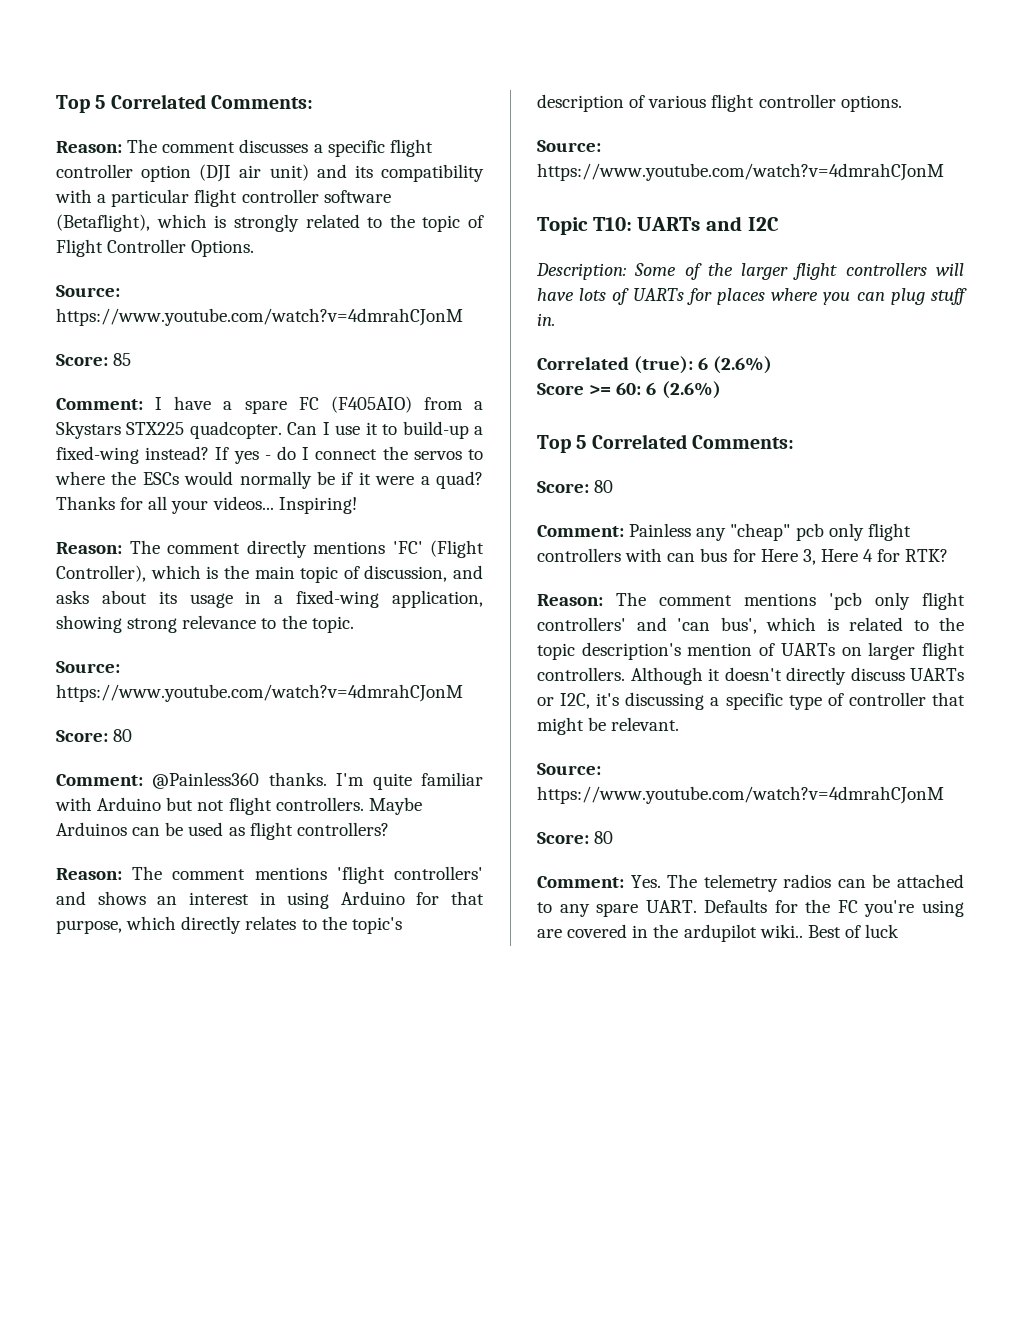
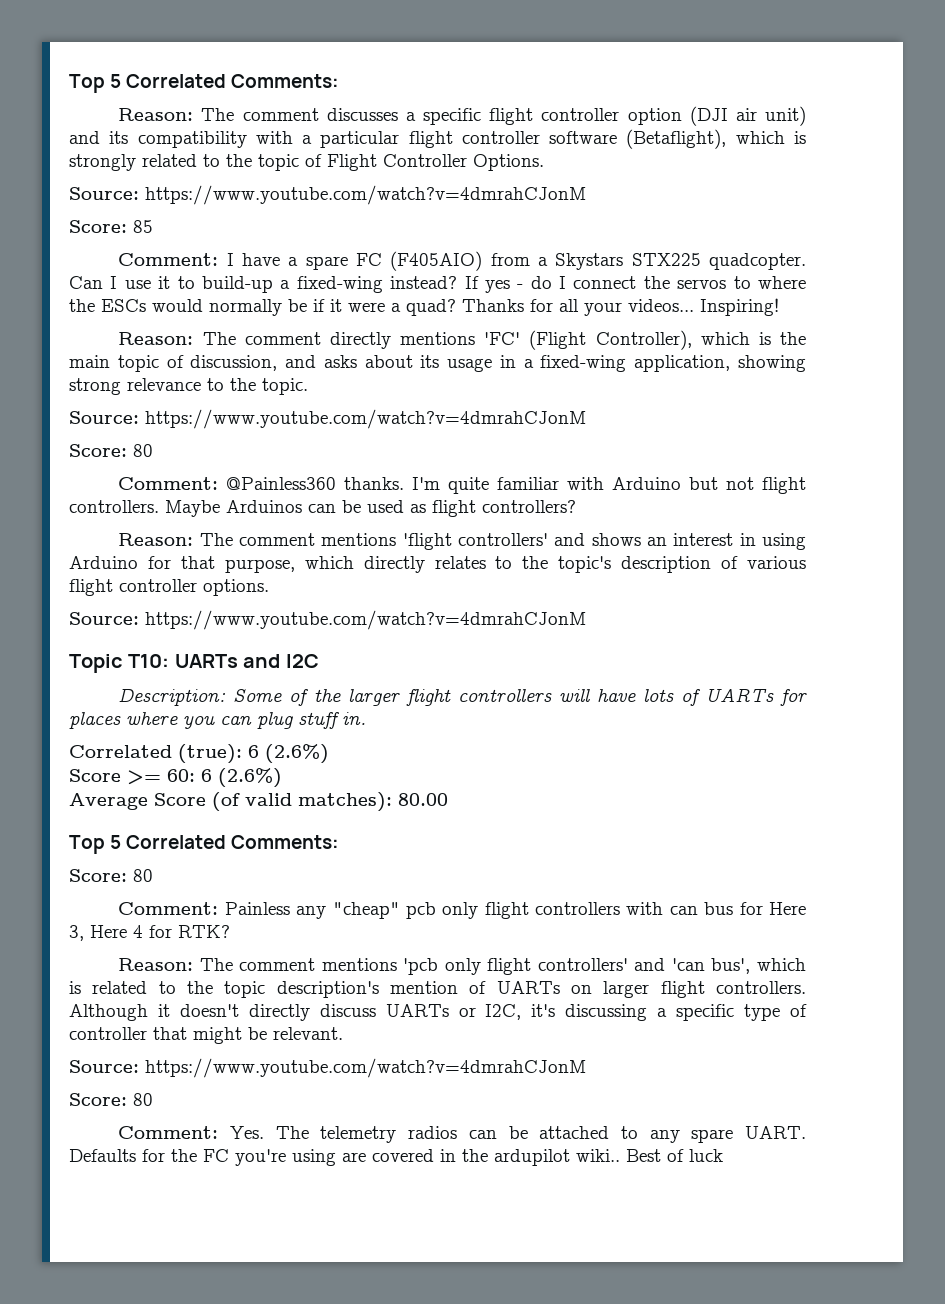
(721, 390) none -> [69,792,448,812] // Average Score (of valid matches): 80.00

